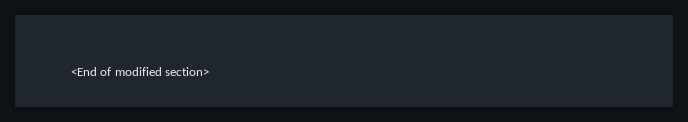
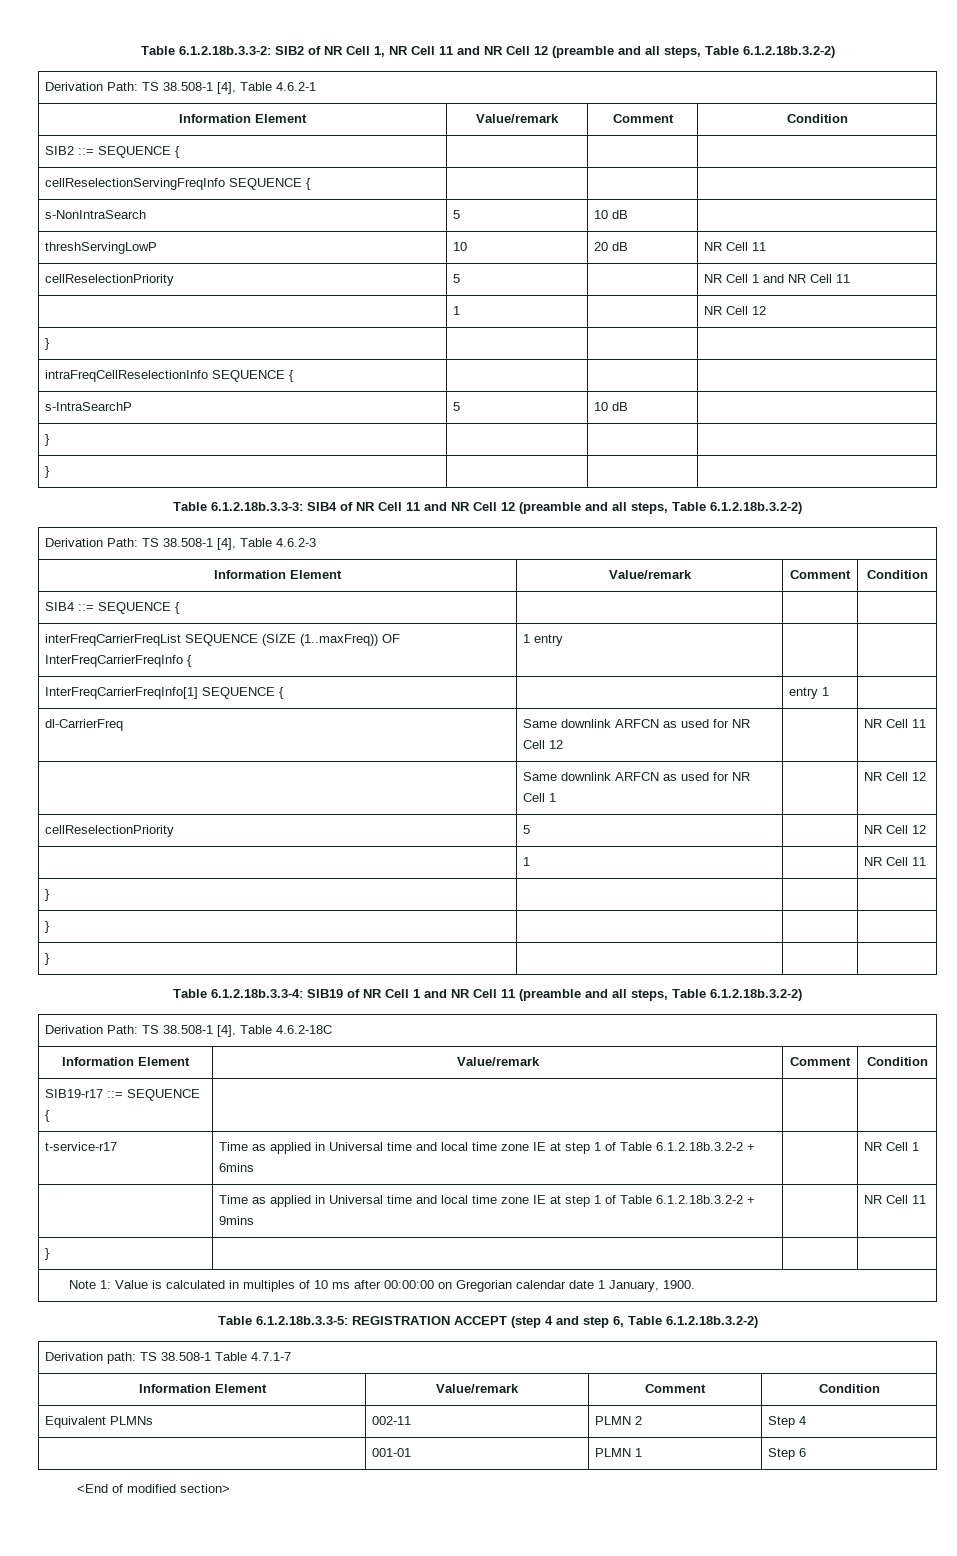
(70, 71) none -> [140,46,835,58] [45,82,317,94] [179,114,307,123] [476,114,559,123] [612,114,674,123] [786,114,848,123] [45,146,181,158] [45,178,312,190] [45,210,147,219] [453,210,461,219] [594,210,629,219] [45,242,158,254] [453,242,468,251] [594,242,629,251] [704,242,767,251] [45,274,175,286] [453,274,461,283] [704,274,851,283] [453,306,461,315] [704,306,767,315] [45,338,51,350] [45,370,295,382] [45,402,133,411] [453,402,461,411] [594,402,629,411] [45,434,51,446] [45,466,51,478] [173,502,802,514] [45,538,317,550] [214,570,342,579] [608,570,692,579] [790,570,851,579] [866,570,928,579] [45,602,181,614] [45,634,401,646] [45,655,193,667] [523,634,564,646] [45,687,285,699] [789,687,830,699] [45,719,124,731] [523,719,751,728] [523,740,564,749] [864,719,927,728] [523,772,751,781] [523,793,557,802] [864,772,927,781] [45,825,175,837] [523,825,531,834] [864,825,927,834] [523,857,531,866] [864,857,927,866] [45,889,51,901] [45,921,51,933] [45,953,51,965] [173,989,802,1001] [45,1025,333,1037] [62,1057,190,1066] [456,1057,540,1066] [790,1057,851,1066] [866,1057,928,1066] [45,1089,201,1101] [45,1110,51,1122] [45,1142,118,1151] [219,1142,756,1154] [219,1163,255,1172] [864,1142,920,1151] [219,1195,756,1207] [219,1216,255,1225] [864,1195,927,1204] [45,1248,51,1260] [68,1280,695,1292] [217,1316,758,1328] [45,1352,292,1364] [138,1384,267,1393] [436,1384,519,1393] [645,1384,706,1393] [818,1384,880,1393] [45,1416,154,1428] [372,1416,412,1425] [595,1416,643,1425] [768,1416,807,1428] [372,1448,412,1457] [595,1448,643,1457] [768,1448,807,1460] Table 6.1.2.18b.3.3-2: SIB2 of NR Cell 1, NR Cell 11 and NR Cell 12 (preamble and all steps, Table 6.1.2.18b.3.2-2) // Derivation Path: TS 38.508-1 [4], Table 4.6.2-1 // Information Element | Value/remark | Comment | Condition // SIB2 ::= SEQUENCE { | | | // cellReselectionServingFreqInfo SEQUENCE { | | | // s-NonIntraSearch | 5 | 10 dB | // threshServingLowP | 10 | 20 dB | NR Cell 11 // cellReselectionPriority | 5 | | NR Cell 1 and NR Cell 11 // | 1 | | NR Cell 12 // } | | | // intraFreqCellReselectionInfo SEQUENCE { | | | // s-IntraSearchP | 5 | 10 dB | // } | | | // } | | | // Table 6.1.2.18b.3.3-3: SIB4 of NR Cell 11 and NR Cell 12 (preamble and all steps, Table 6.1.2.18b.3.2-2) // Derivation Path: TS 38.508-1 [4], Table 4.6.2-3 // Information Element | Value/remark | Comment | Condition // SIB4 ::= SEQUENCE { | | | // interFreqCarrierFreqList SEQUENCE (SIZE (1..maxFreq)) OF InterFreqCarrierFreqInfo { | 1 entry | | // InterFreqCarrierFreqInfo[1] SEQUENCE { | | entry 1 | // dl-CarrierFreq | Same downlink ARFCN as used for NR Cell 12 | | NR Cell 11 // | Same downlink ARFCN as used for NR Cell 1 | | NR Cell 12 // cellReselectionPriority | 5 | | NR Cell 12 // | 1 | | NR Cell 11 // } | | | // } | | | // } | | | // Table 6.1.2.18b.3.3-4: SIB19 of NR Cell 1 and NR Cell 11 (preamble and all steps, Table 6.1.2.18b.3.2-2) // Derivation Path: TS 38.508-1 [4], Table 4.6.2-18C // Information Element | Value/remark | Comment | Condition // SIB19-r17 ::= SEQUENCE { | | | // t-service-r17 | Time as applied in Universal time and local time zone IE at step 1 of Table 6.1.2.18b.3.2-2 + 6mins | | NR Cell 1 // | Time as applied in Universal time and local time zone IE at step 1 of Table 6.1.2.18b.3.2-2 + 9mins | | NR Cell 11 // } | | | // Note 1: Value is calculated in multiples of 10 ms after 00:00:00 on Gregorian calendar date 1 January, 1900. // Table 6.1.2.18b.3.3-5: REGISTRATION ACCEPT (step 4 and step 6, Table 6.1.2.18b.3.2-2) // Derivation path: TS 38.508-1 Table 4.7.1-7 // Information Element | Value/remark | Comment | Condition // Equivalent PLMNs | 002-11 | PLMN 2 | Step 4 // | 001-01 | PLMN 1 | Step 6 //

